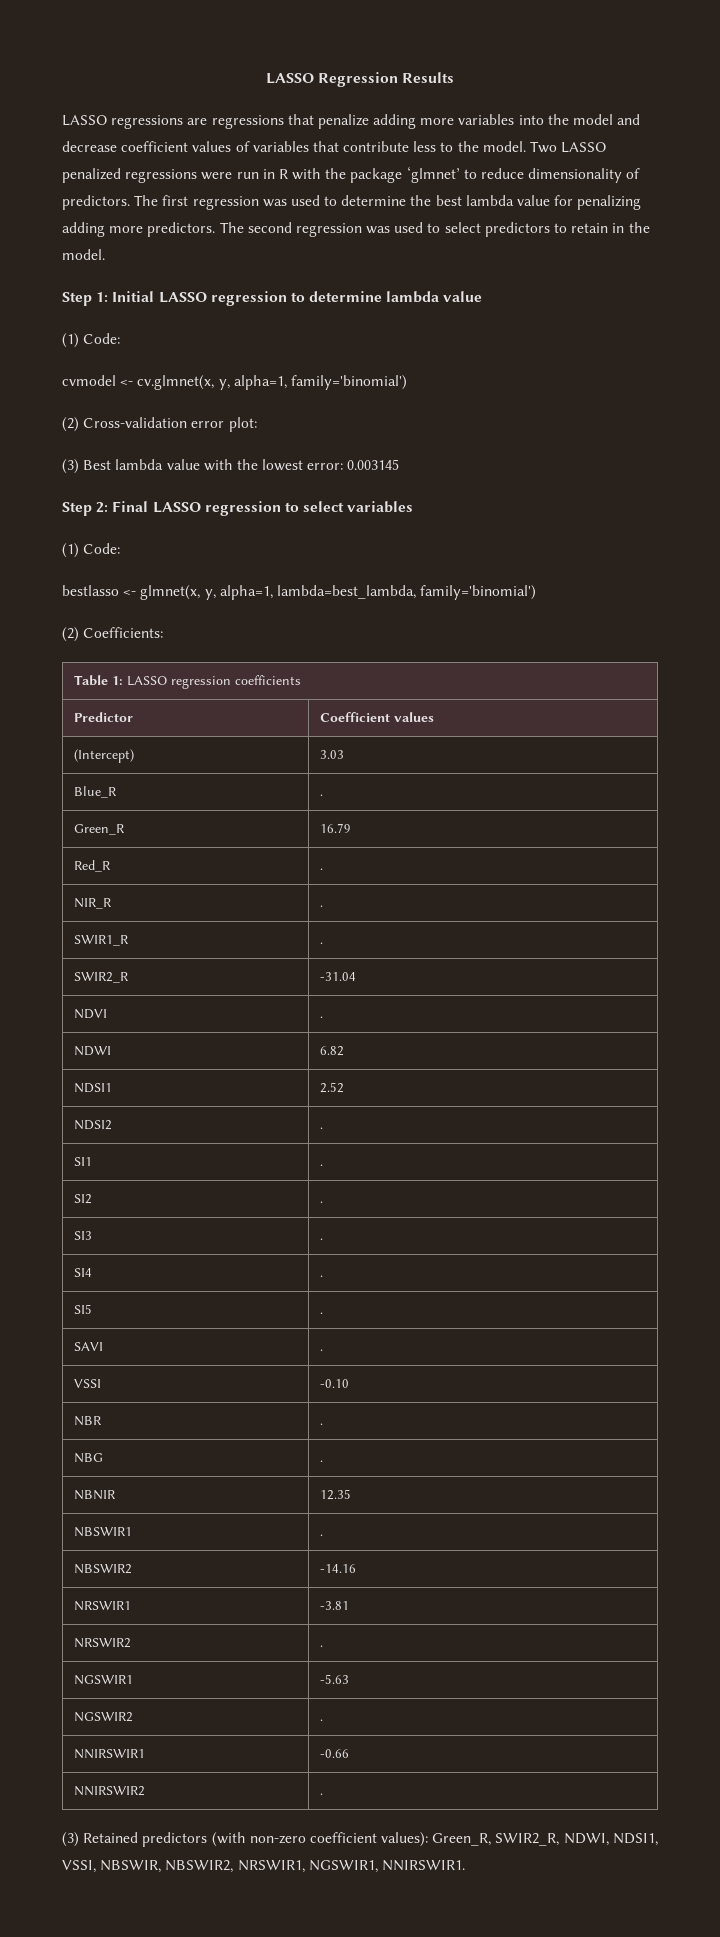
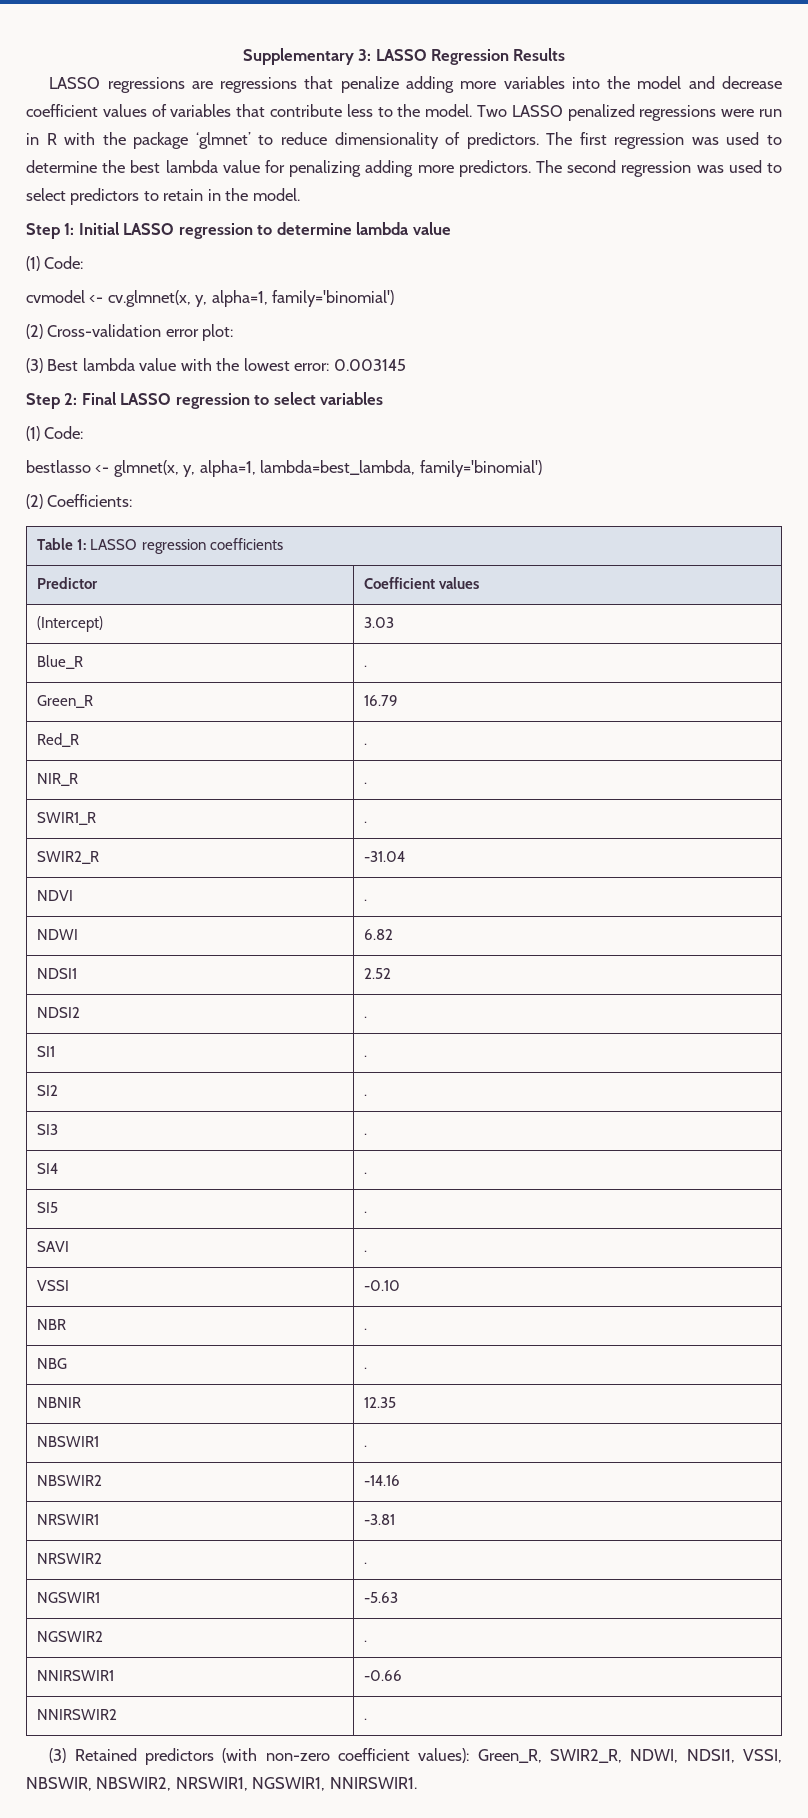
(265, 78) none -> [242,48,372,65] Supplementary 3:

